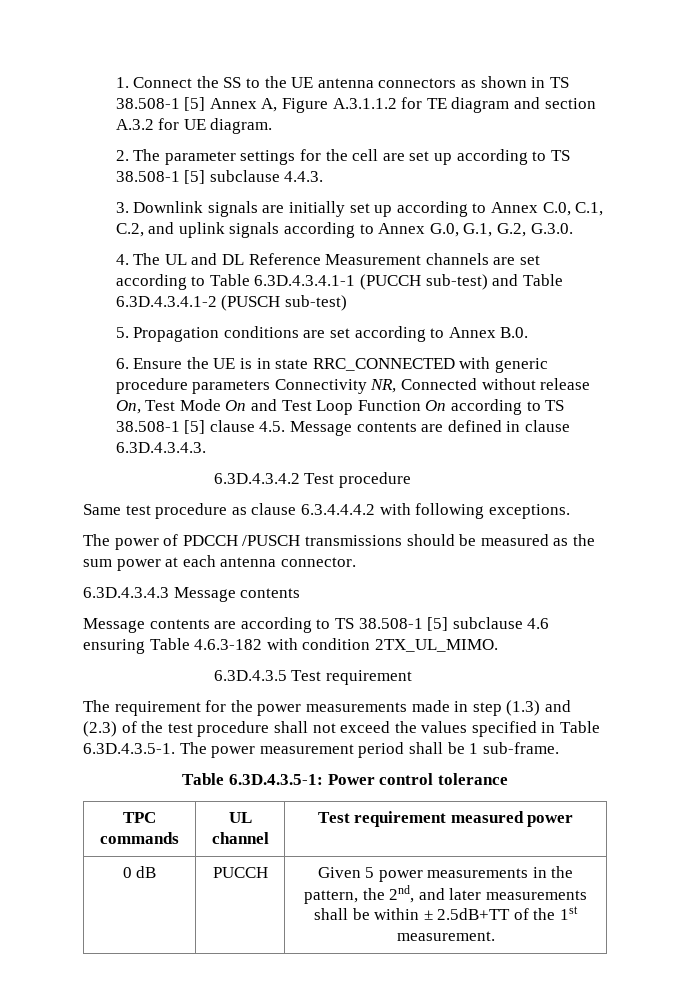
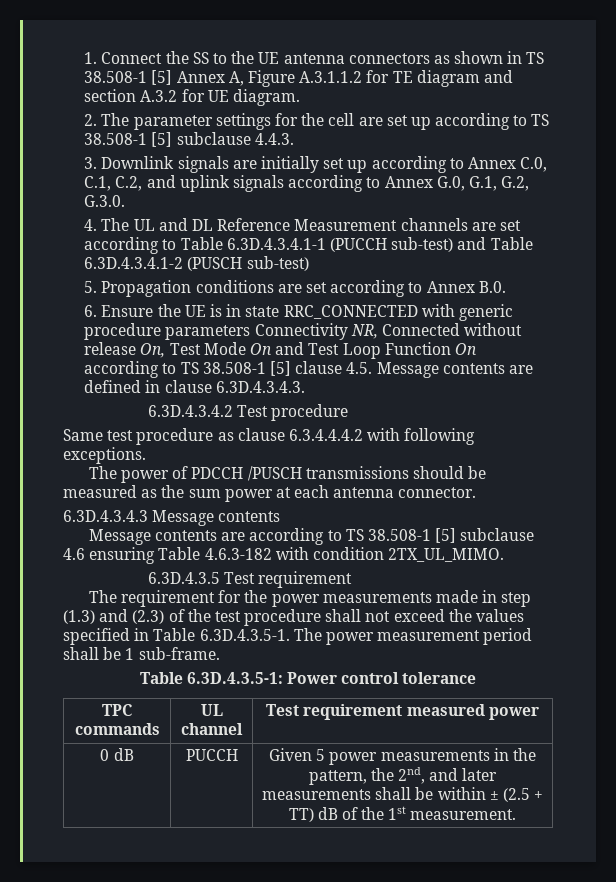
[437,908,511,920] 2.5dB+TT -> [502,788,544,802] [288,807,338,822] (2.5 + TT) dB

